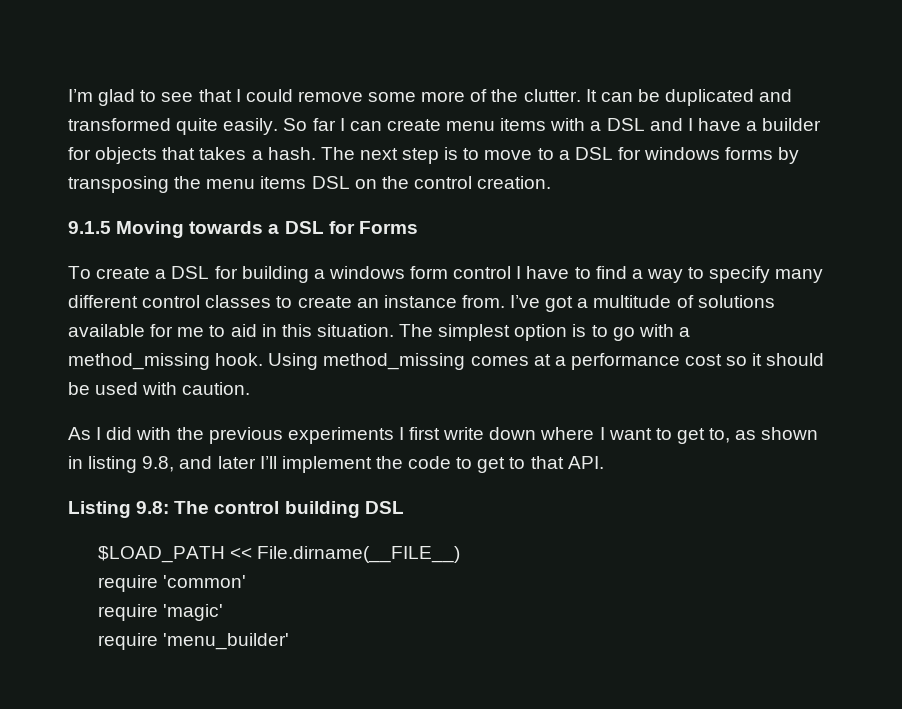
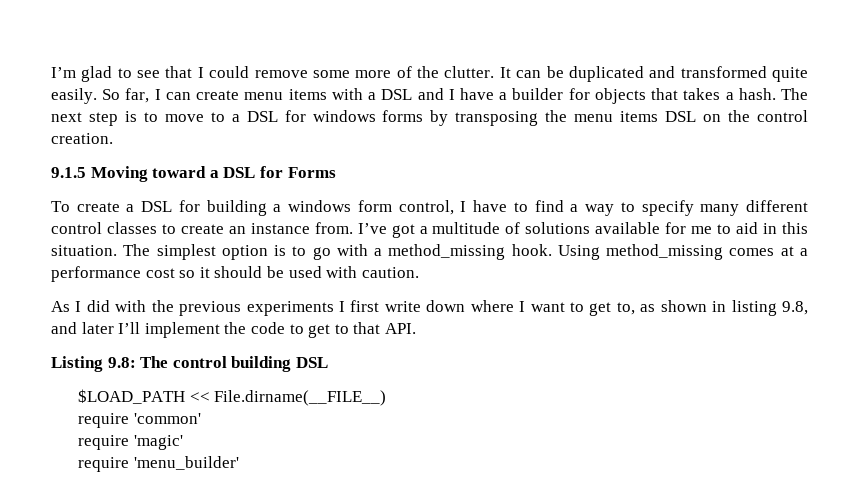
[312,118,336,131] far -> [125,88,150,103] far,
[189,221,264,234] towards -> [152,166,207,178] toward
[453,266,512,279] control -> [398,200,454,215] control,

